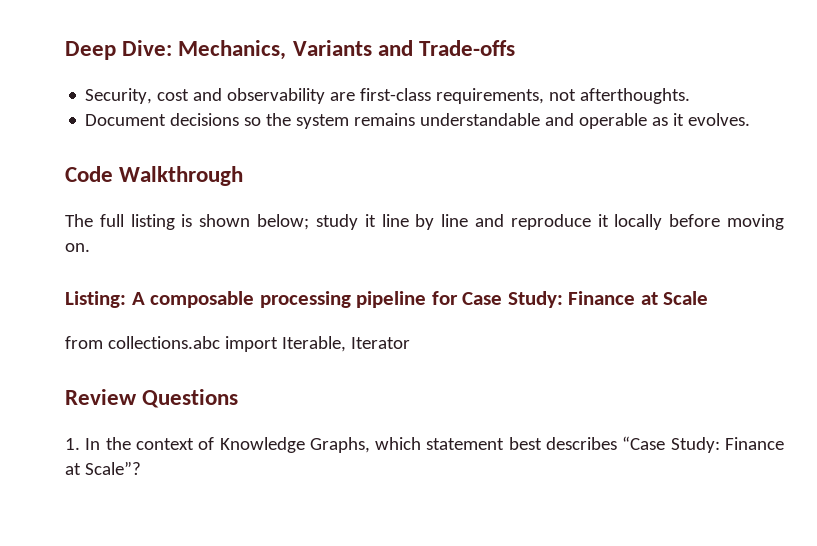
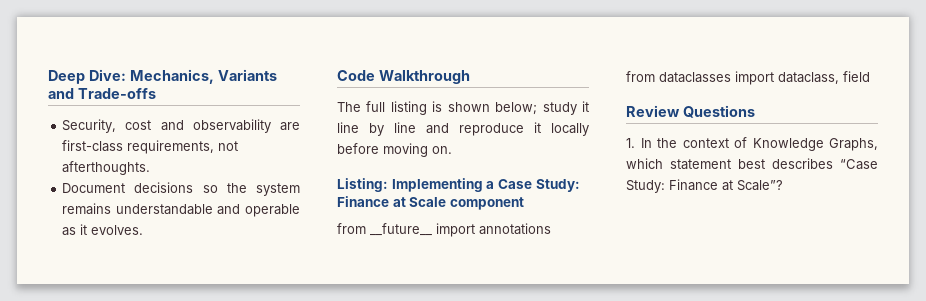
[131,291,458,308] A composable processing pipeline for -> [391,178,495,192] Implementing a
[65,336,410,352] // from collections.abc import Iterable, Iterator -> [449,197,524,210] [337,223,551,237] [626,71,870,85] component // from __future__ import annotations // from dataclasses import dataclass, field

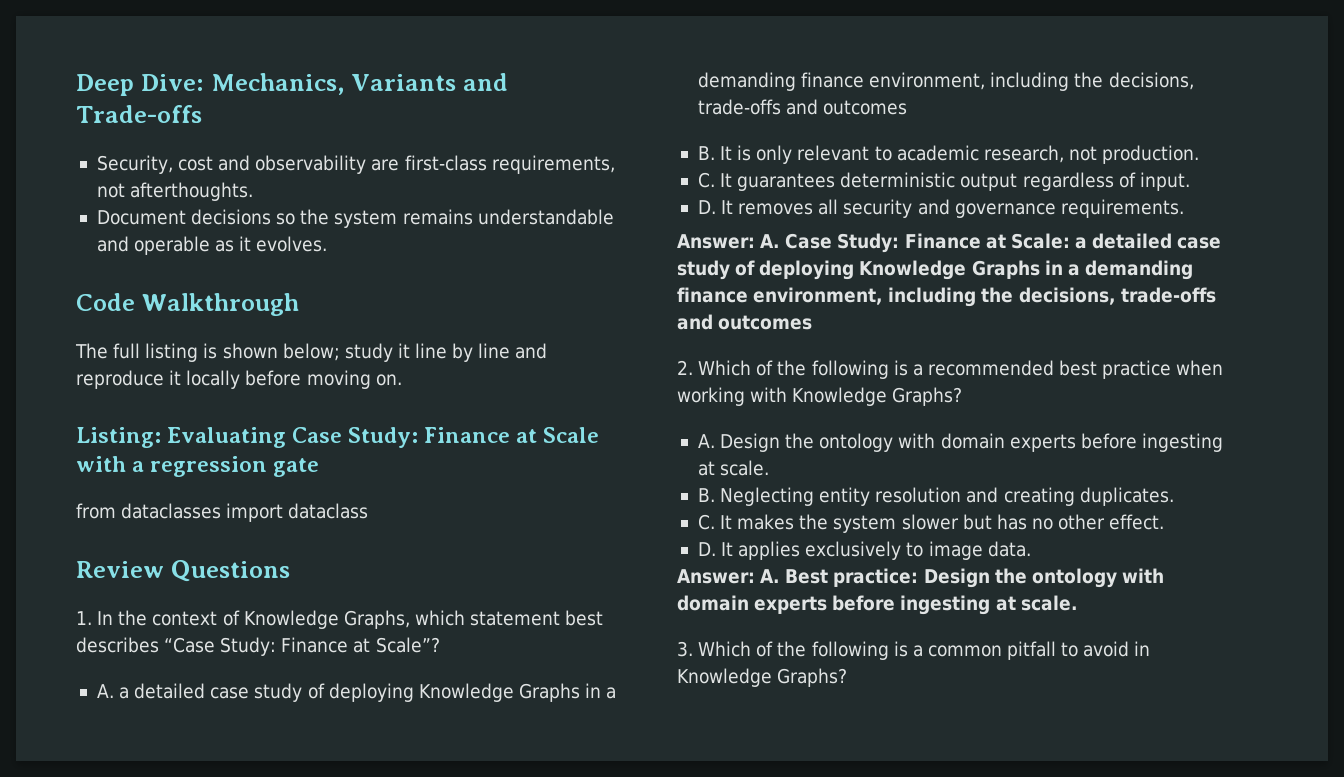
[391,178,495,192] Implementing a -> [167,427,287,448] Evaluating
[449,197,524,210] [337,223,551,237] component // from __future__ import annotations -> [76,456,320,477] with a regression gate
[778,71,870,84] dataclass, field -> [288,503,369,519] dataclass
(783, 185) none -> [96,683,617,702] [697,72,1194,91] [697,99,908,115] [697,145,1200,164] [697,172,1190,191] [697,199,1184,218] [677,233,1222,253] [677,260,1193,280] [677,287,1216,307] [677,314,813,330] [677,360,1224,379] [677,387,963,406] [697,433,1223,452] [697,460,770,476] [697,487,1174,506] [697,514,1165,533] [697,541,1031,560] [677,568,1164,588] [677,595,1078,615] [677,641,1151,660] [677,668,848,687] // A. a detailed case study of deploying Knowledge Graphs in a demanding finance environment, including the decisions, trade-offs and outcomes // B. It is only relevant to academic research, not production. // C. It guarantees deterministic output regardless of input. // D. It removes all security and governance requirements. // Answer: A. Case Study: Finance at Scale: a detailed case study of deploying Knowledge Graphs in a demanding finance environment, including the decisions, trade-offs and outcomes // 2. Which of the following is a recommended best practice when working with Knowledge Graphs? // A. Design the ontology with domain experts before ingesting at scale. // B. Neglecting entity resolution and creating duplicates. // C. It makes the system slower but has no other effect. // D. It applies exclusively to image data. // Answer: A. Best practice: Design the ontology with domain experts before ingesting at scale. // 3. Which of the following is a common pitfall to avoid in Knowledge Graphs?

